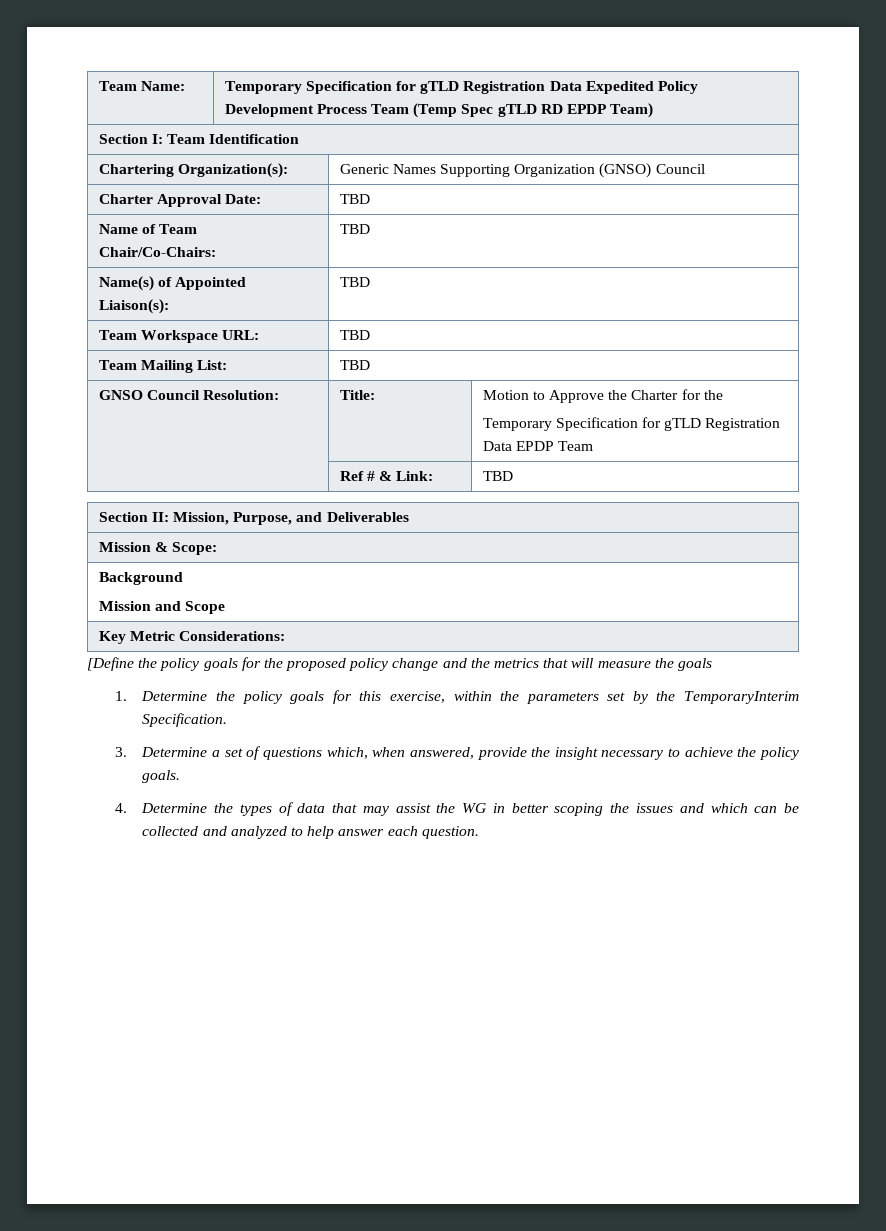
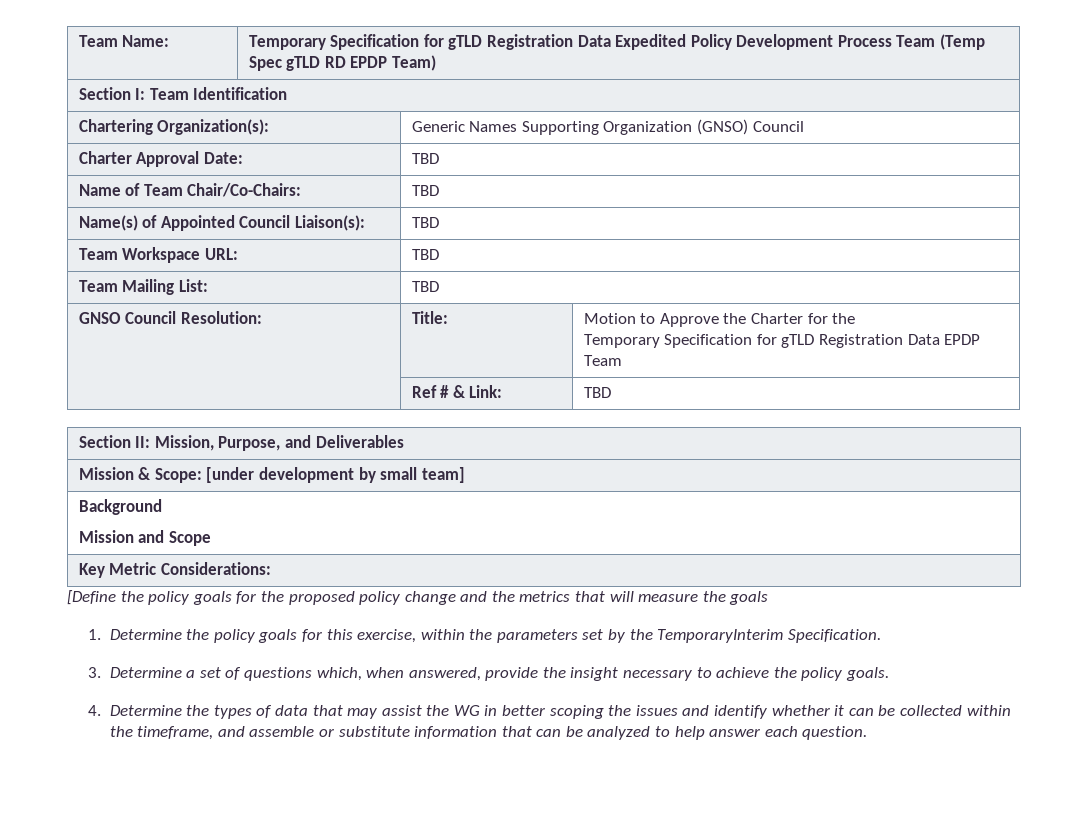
(246, 283) none -> [239,215,291,228] Council
(217, 548) none -> [206,467,465,483] [under development by small team]
[710,803,799,813] [142,826,227,836] which can be collected and -> [714,705,1011,719] [109,726,583,740] identify whether it can be collected within the timeframe, and assemble or substitute information that can be

